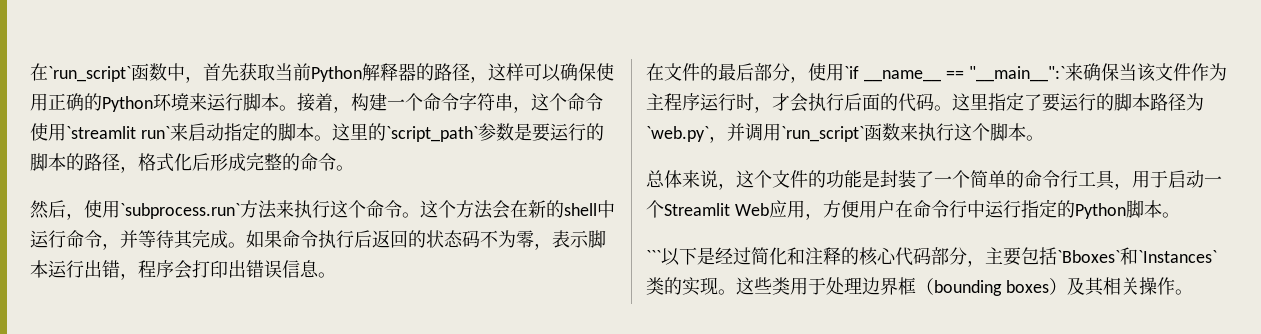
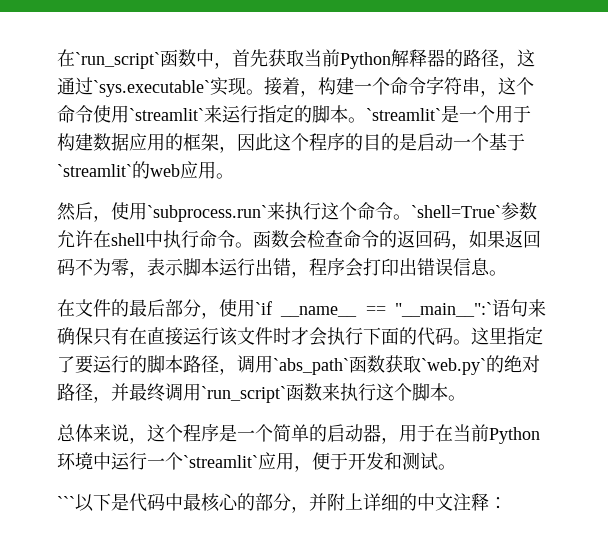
[506,63,614,82] [30,93,279,112] 样可以确保使用正确的Python环境来运行脚本 -> [57,77,246,97] 通过`sys.executable`实现
[66,122,604,142] [30,152,336,173] `streamlit run`来启动指定的脚本。这里的`script_path`参数是要运行的脚本的路径，格式化后形成完整的命令 -> [129,104,531,123] [57,133,525,153] [57,161,216,179] `streamlit`来运行指定的脚本。`streamlit`是一个用于构建数据应用的框架，因此这个程序的目的是启动一个基于`streamlit`的web应用
[240,200,277,219] 方法 -> (267, 213) none
[420,200,615,219] [30,229,463,250] 这个方法会在新的shell中运行命令，并等待其完成。如果命令执行后返回的状态 -> [411,202,537,220] [57,230,541,250] `shell=True`参数允许在shell中执行命令。函数会检查命令的返回码，如果返回
[1064,63,1227,82] [646,93,772,113] 来确保当该文件作为主程序运行时， -> [492,299,546,317] [57,327,291,346] 语句来确保只有在直接运行该文件时
[844,93,862,111] 后 -> [363,327,381,345] 下
[1186,93,1204,111] [646,123,745,143] 为`web.py`，并 -> [219,355,540,375] [57,383,165,403] ，调用`abs_path`函数获取`web.py`的绝对路径，并最终
[772,170,1222,190] [646,199,1180,220] [646,247,1217,267] [646,277,1193,296] 文件的功能是封装了一个简单的命令行工具，用于启动一个Streamlit Web应用，方便用户在命令行中运行指定的Python脚本。 // ```以下是经过简化和注释的核心代码部分，主要包括`Bboxes`和`Instances`类的实现。这些类用于处理边界框（bounding boxes）及其相关操作。 -> [183,424,540,444] [57,452,456,472] [57,493,507,513] 程序是一个简单的启动器，用于在当前Python环境中运行一个`streamlit`应用，便于开发和测试。 // ```以下是代码中最核心的部分，并附上详细的中文注释：

